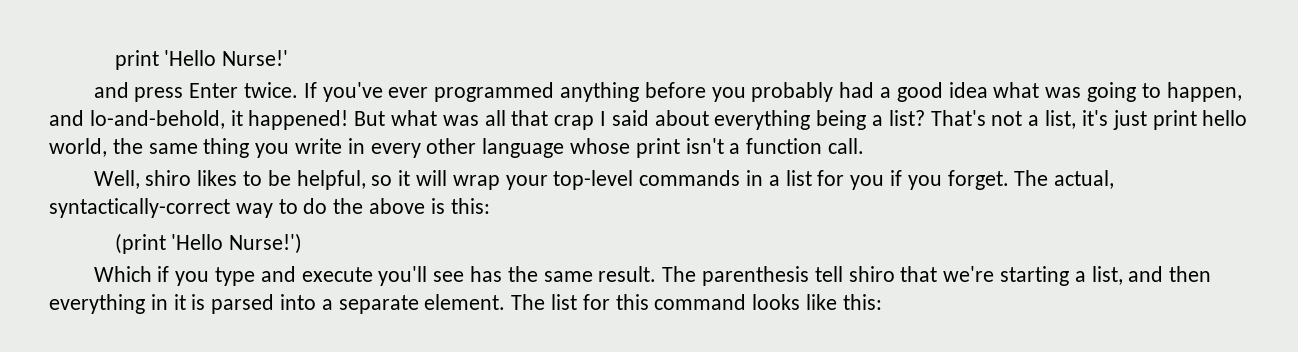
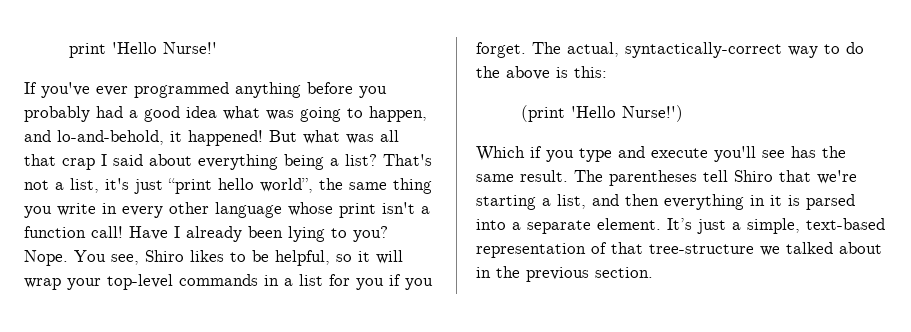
[93,82,298,102] and press Enter twice. -> (217, 48) none
[1152,110,1248,130] [49,138,107,157] print hello world, -> [168,178,313,194] “print hello world”,
[828,138,865,154] [93,170,192,189] call. // Well, shiro -> [91,226,388,242] [24,250,184,266] call! Have I already been lying to you? Nope. You see, Shiro
[701,266,895,286] parenthesis tell shiro -> [609,170,773,186] parentheses tell Shiro
[511,294,882,310] The list for this command looks like this: -> [667,218,885,234] [476,242,882,258] [476,266,653,282] It’s just a simple, text-based representation of that tree-structure we talked about in the previous section.

